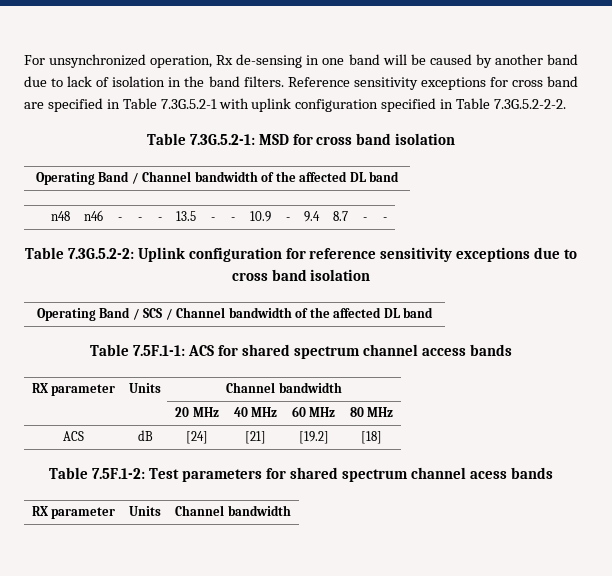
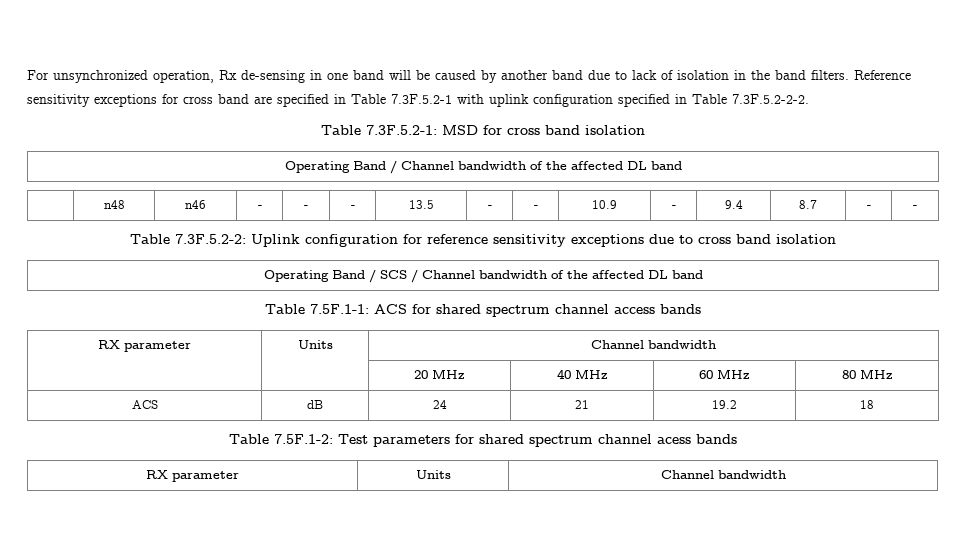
[160,99,217,109] 7.3G.5.2-1 -> [391,94,452,104] 7.3F.5.2-1
[494,99,567,109] [146,133,255,145] 7.3G.5.2-2-2. // Table 7.3G.5.2-1: -> [732,94,809,104] [321,125,437,135] 7.3F.5.2-2-2. // Table 7.3F.5.2-1:
[67,248,134,259] 7.3G.5.2-2: -> [175,234,246,244] 7.3F.5.2-2:
[186,431,208,444] [245,431,266,444] [298,431,329,444] [361,431,382,444] [24] | [21] | [19.2] | [18] -> [432,400,447,409] [575,400,589,409] [712,400,737,409] [860,400,874,409] 24 | 21 | 19.2 | 18

